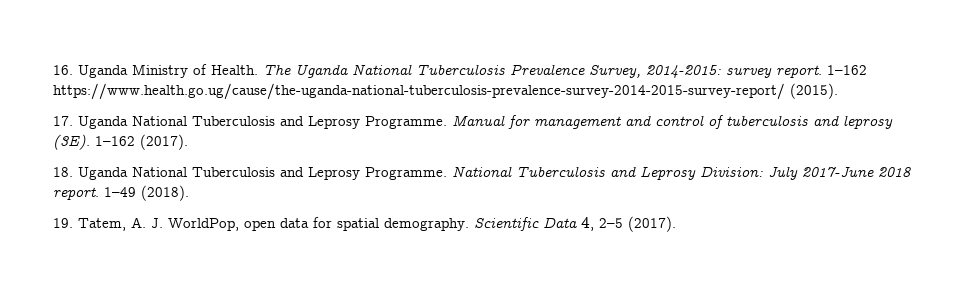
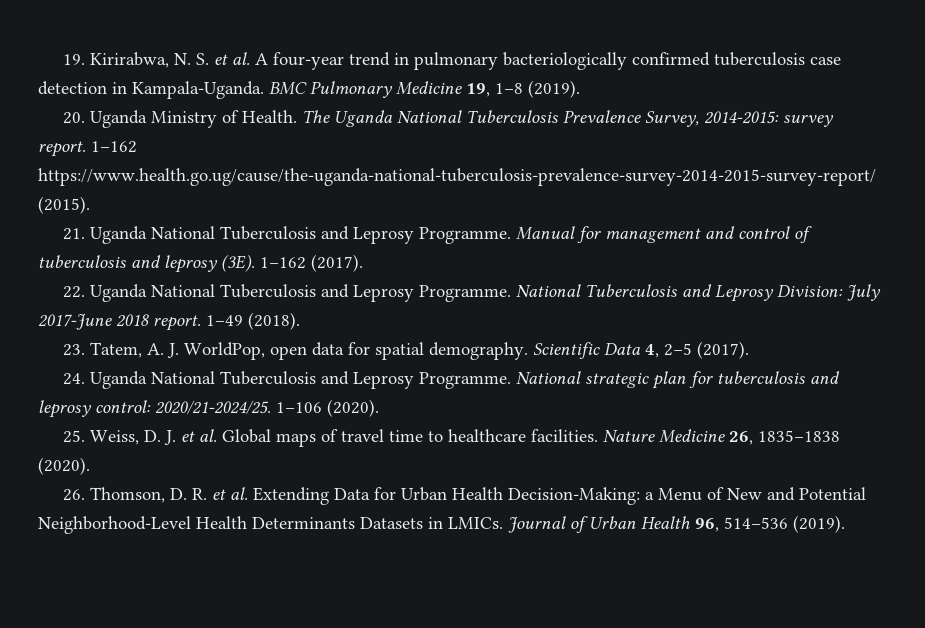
[53,65,73,75] 16. -> [63,52,842,70] [38,80,580,99] [63,112,86,124] 19. Kirirabwa, N. S. et al. A four-year trend in pulmonary bacteriologically confirmed tuberculosis case detection in Kampala-Uganda. BMC Pulmonary Medicine 19, 1–8 (2019). // 20.
[53,116,73,126] 17. -> [63,228,86,240] 21.
[53,167,73,177] 18. -> [63,286,86,298] 22.
[53,218,73,228] 19. -> [63,344,86,356] 23.
(676, 224) none -> [63,371,841,389] [38,399,379,418] [63,429,841,447] [38,457,90,475] [63,487,867,505] [38,515,845,534] // 24. Uganda National Tuberculosis and Leprosy Programme. National strategic plan for tuberculosis and leprosy control: 2020/21-2024/25. 1–106 (2020). // 25. Weiss, D. J. et al. Global maps of travel time to healthcare facilities. Nature Medicine 26, 1835–1838 (2020). // 26. Thomson, D. R. et al. Extending Data for Urban Health Decision-Making: a Menu of New and Potential Neighborhood-Level Health Determinants Datasets in LMICs. Journal of Urban Health 96, 514–536 (2019).

